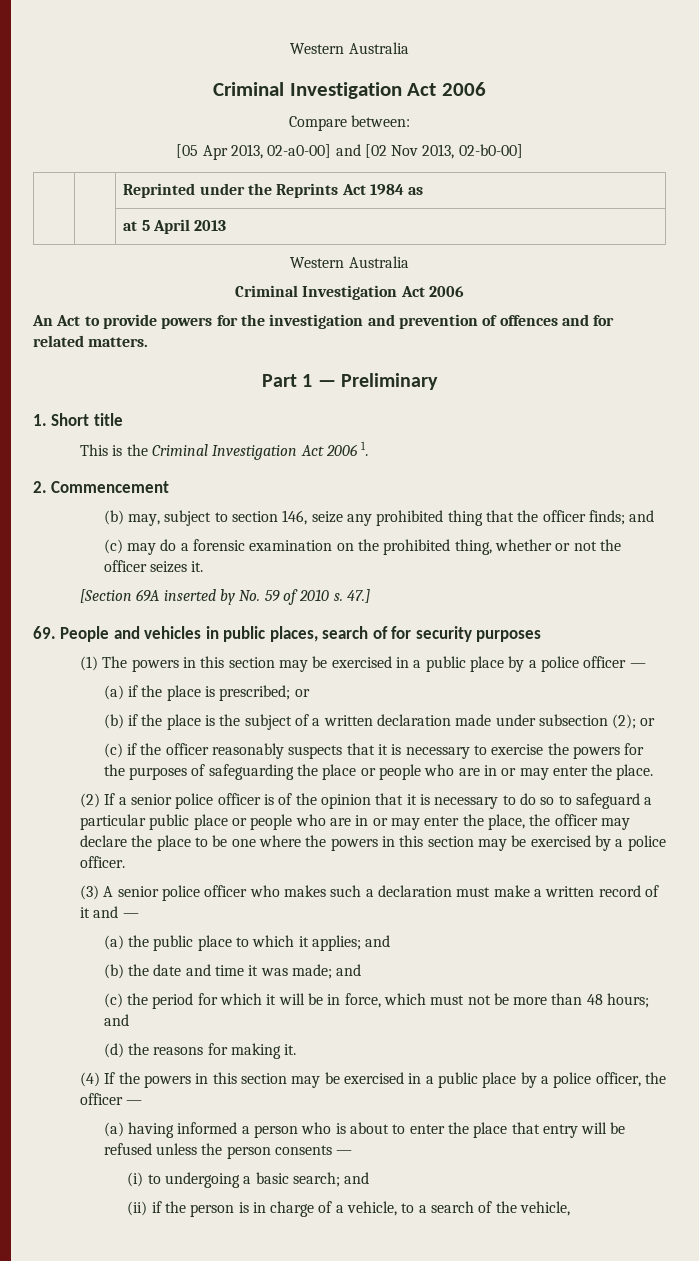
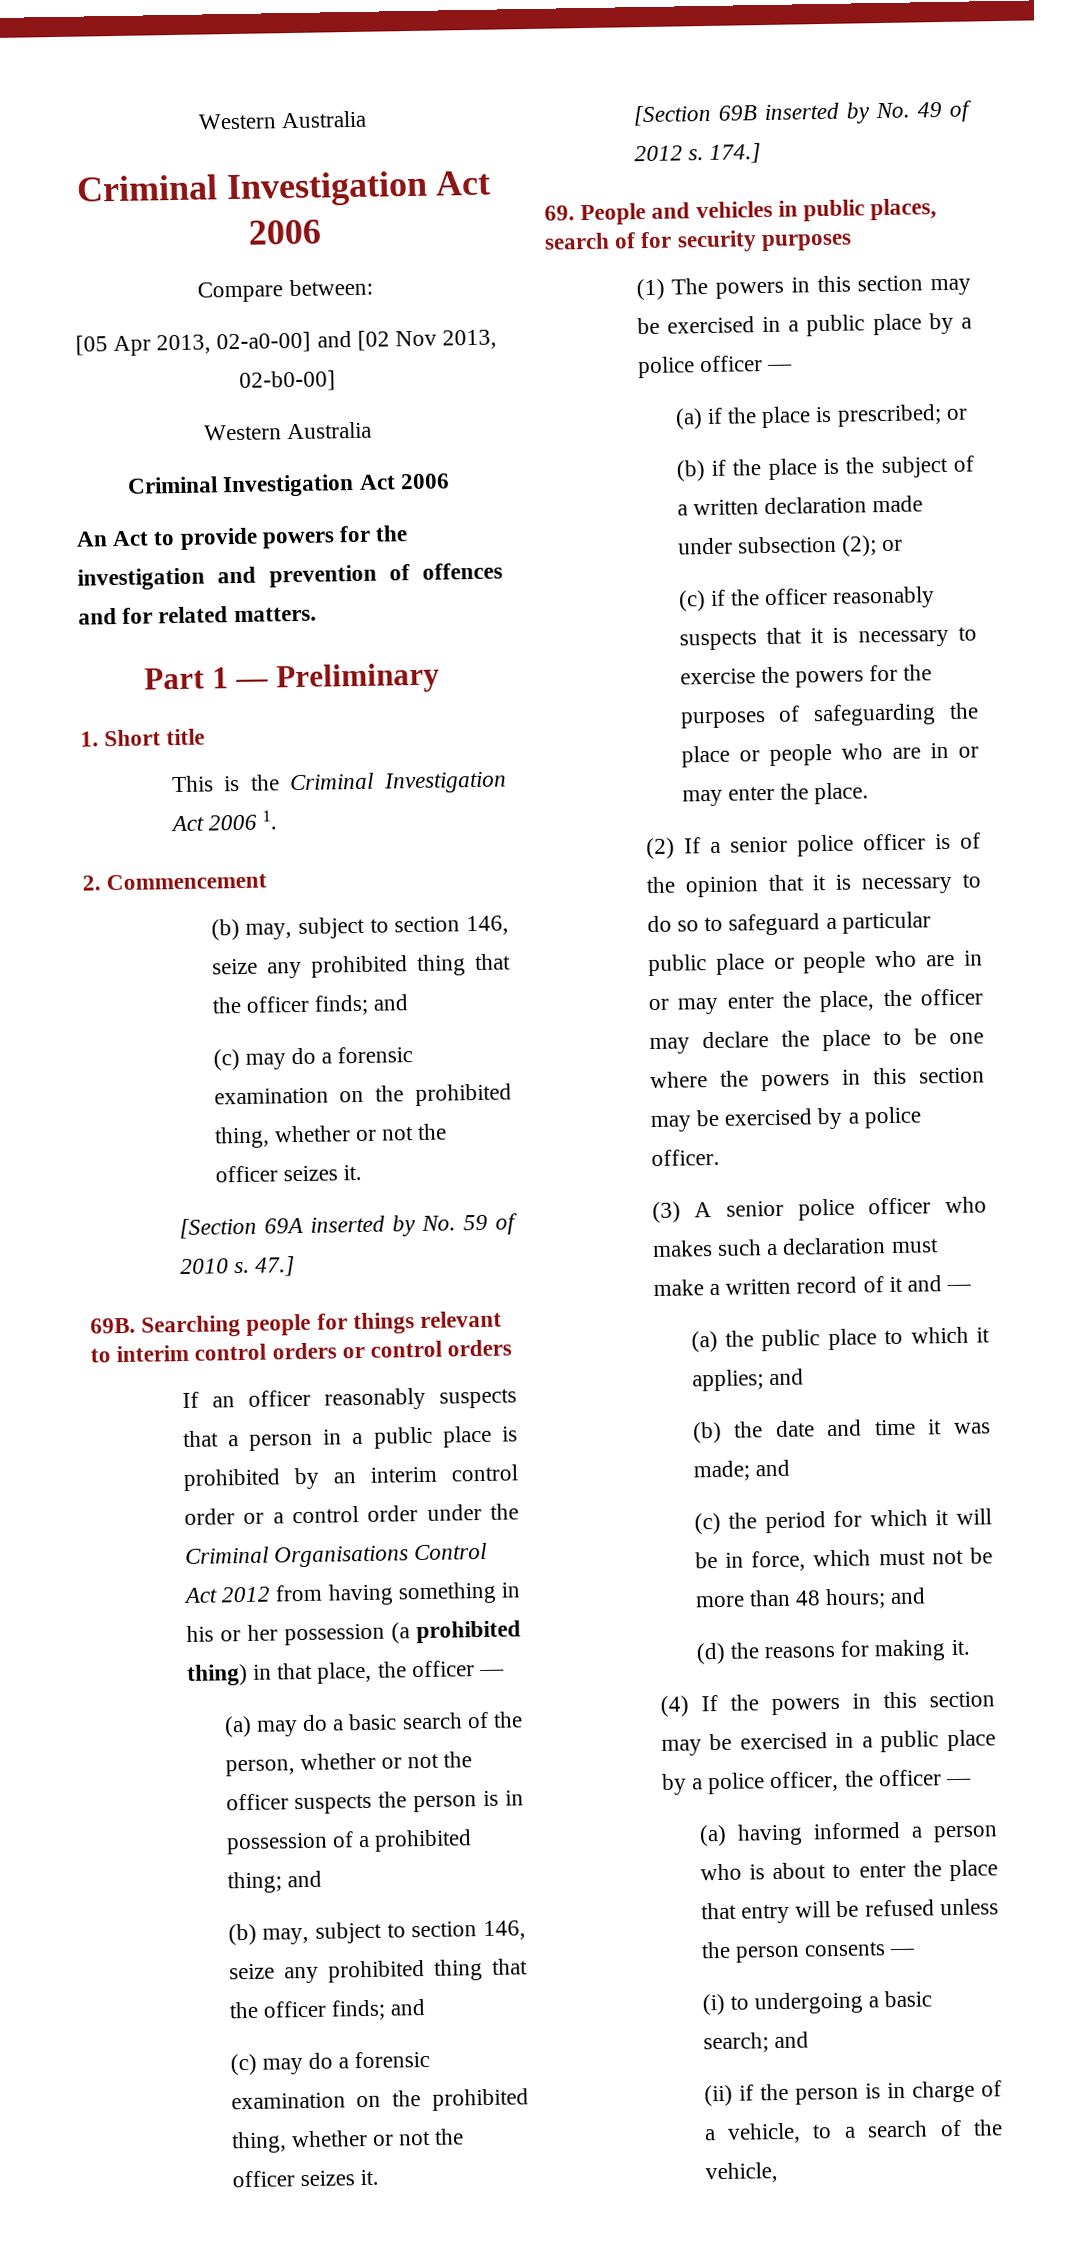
[123,183,424,198] [123,219,227,234] // | | Reprinted under the Reprints Act 1984 as // | | at 5 April 2013 -> (336, 381) none
(370, 596) none -> [90,1310,503,1338] [90,1339,513,1363] [181,1387,517,1411] [182,1425,518,1451] [182,1464,518,1492] [183,1503,519,1526] [184,1542,488,1568] [182,1581,521,1606] [185,1620,521,1646] [186,1660,506,1686] [223,1711,524,1738] [224,1751,473,1777] [225,1790,524,1815] [225,1829,473,1855] [226,1870,322,1894] [227,1920,526,1946] [228,1958,528,1984] [228,1998,426,2021] [229,2050,431,2076] [230,2088,529,2111] [230,2128,465,2154] [231,2169,379,2188] [632,100,973,127] [633,143,762,164] // 69B. Searching people for things relevant to interim control orders or control orders // If an officer reasonably suspects that a person in a public place is prohibited by an interim control order or a control order under the Criminal Organisations Control Act 2012 from having something in his or her possession (a prohibited thing) in that place, the officer — // (a) may do a basic search of the person, whether or not the officer suspects the person is in possession of a prohibited thing; and // (b) may, subject to section 146, seize any prohibited thing that the officer finds; and // (c) may do a forensic examination on the prohibited thing, whether or not the officer seizes it. // [Section 69B inserted by No. 49 of 2012 s. 174.]

